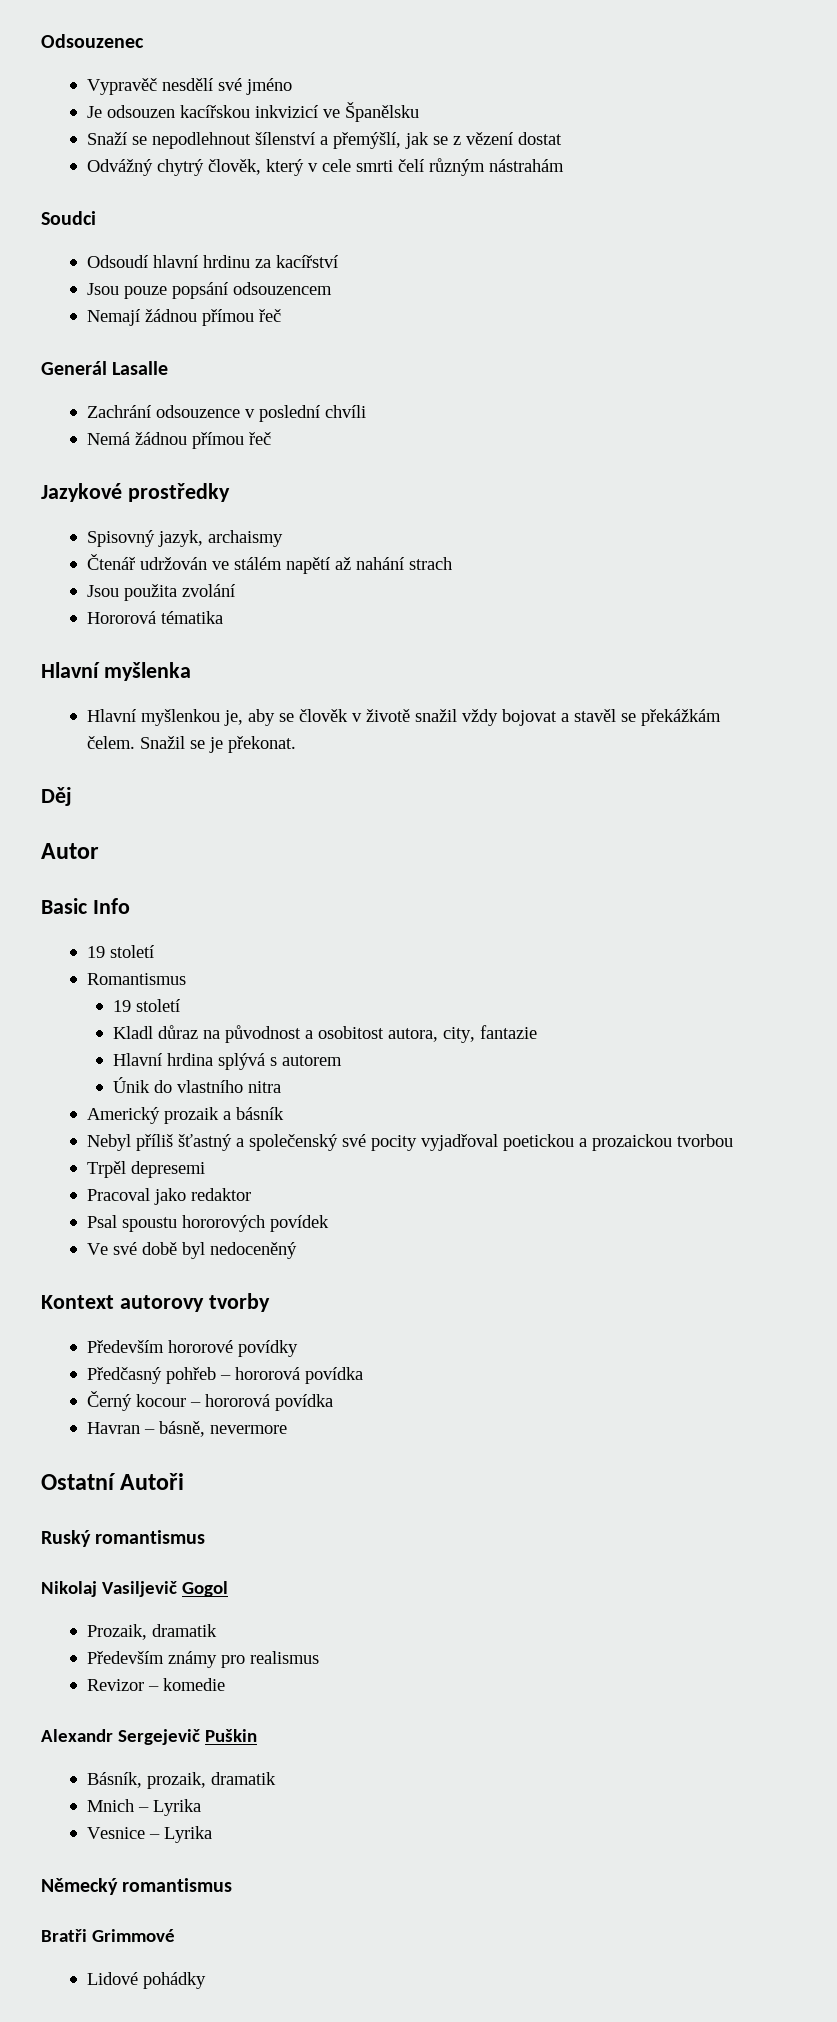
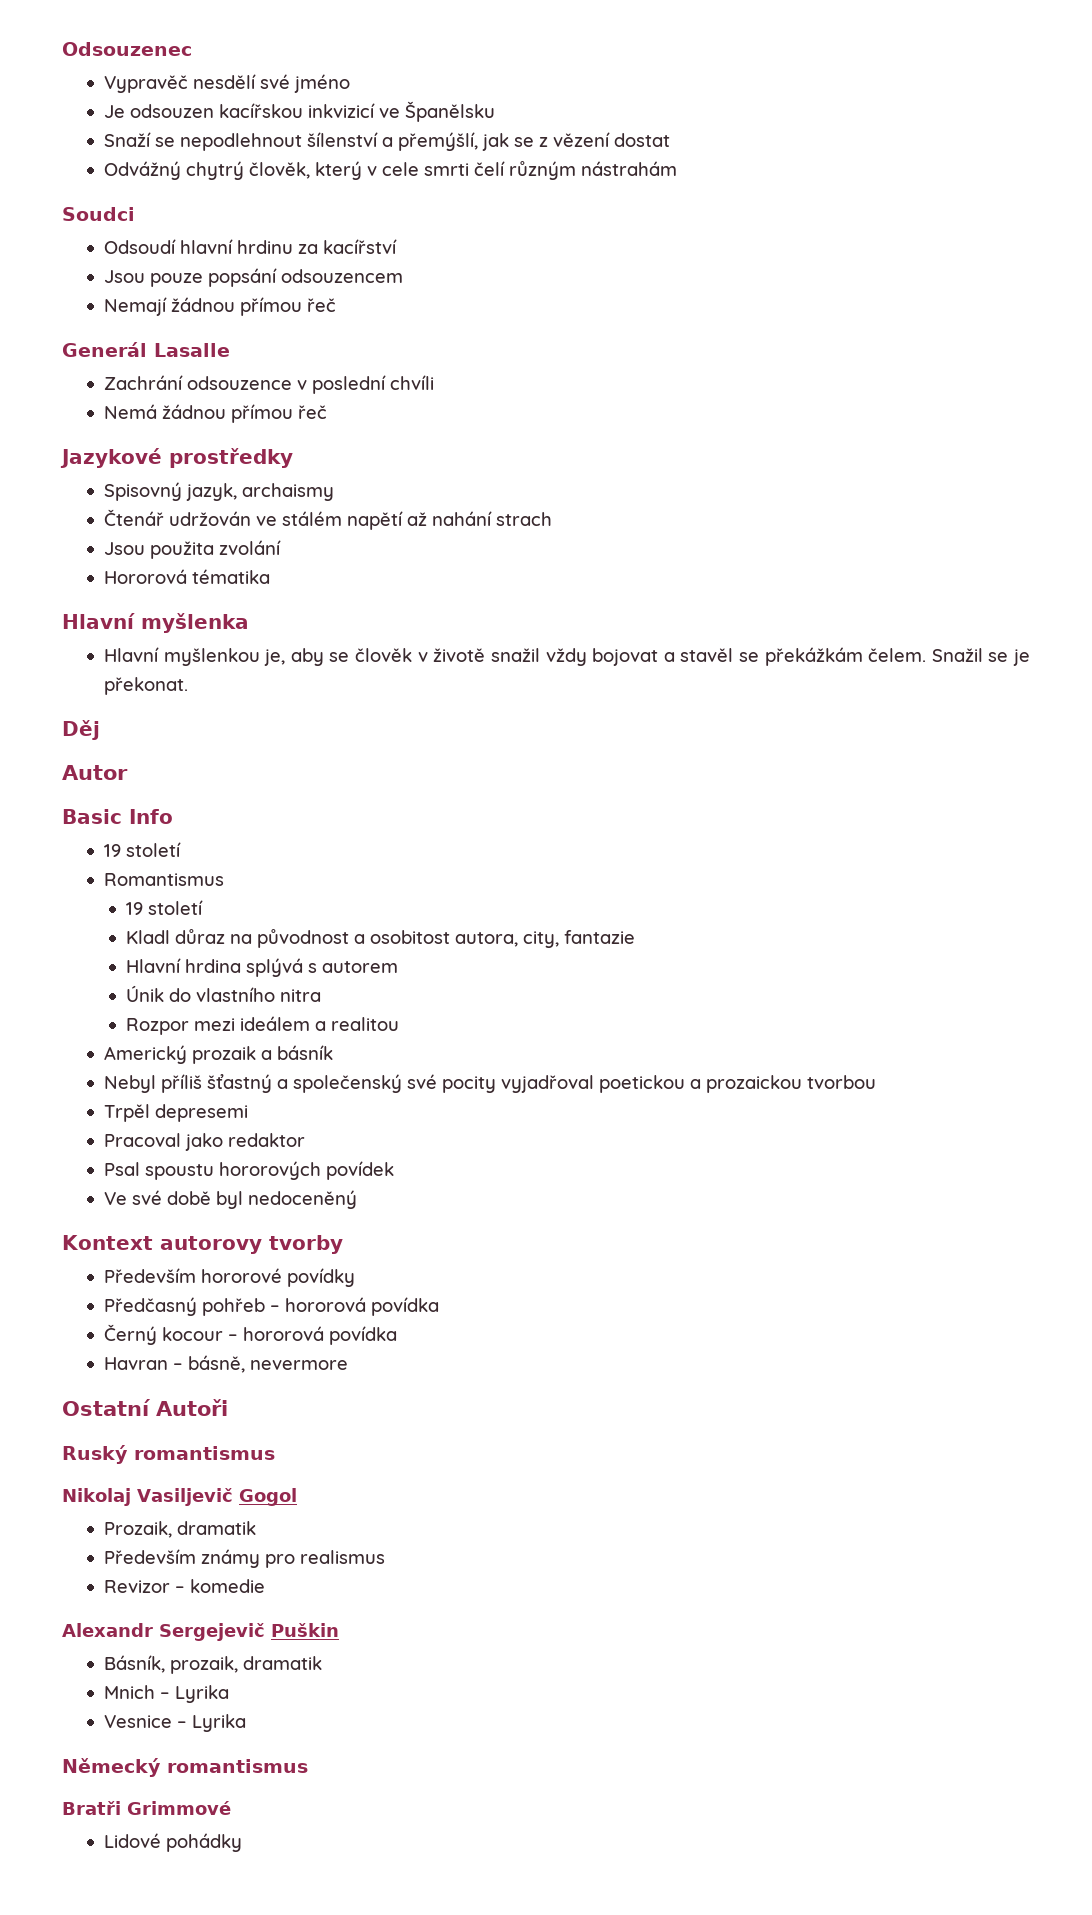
(281, 1087) none -> [125,1016,399,1035] // Rozpor mezi ideálem a realitou

